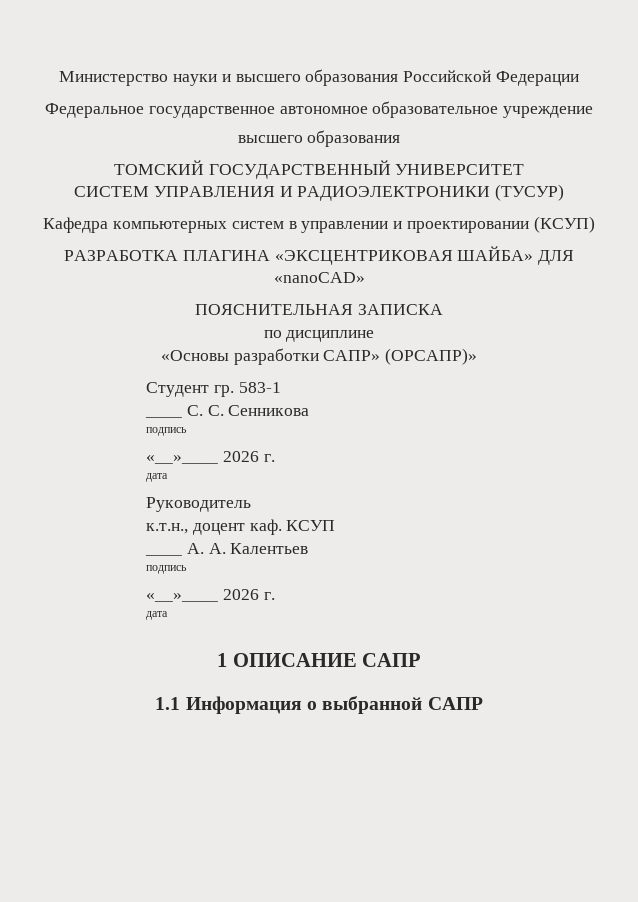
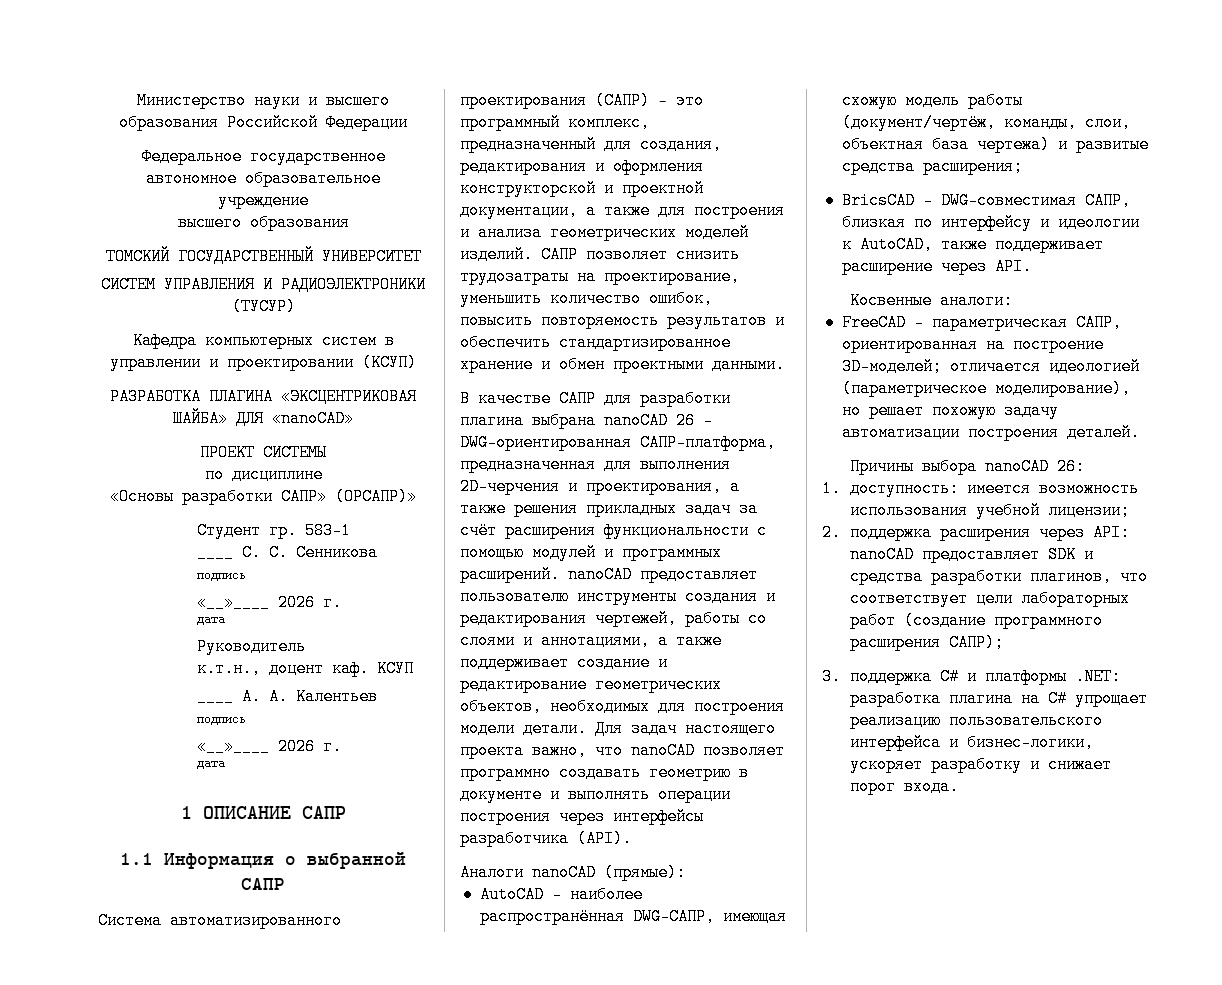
[195,304,443,315] ПОЯСНИТЕЛЬНАЯ ЗАПИСКА -> [200,445,326,461] ПРОЕКТ СИСТЕМЫ
(483, 703) none -> [98,913,341,929] [460,92,703,109] [460,114,650,131] [460,136,722,153] [460,159,703,175] [460,181,703,197] [460,202,784,219] [460,225,748,241] [460,246,739,263] [460,268,740,285] [460,290,713,307] [460,313,784,329] [460,335,730,351] [460,356,785,373] [460,391,730,407] [460,412,712,429] [460,434,776,451] [460,457,730,473] [460,478,739,495] [460,501,757,517] [460,523,766,539] [460,545,721,561] [460,566,757,583] [460,589,775,605] [460,610,766,627] [460,632,721,649] [460,655,667,671] [460,677,721,693] [460,698,784,715] [460,720,775,737] [460,742,784,759] [460,765,748,781] [460,787,730,803] [460,809,703,825] [460,830,632,847] [460,864,686,881] [479,886,642,903] [479,908,786,925] [841,93,1022,109] [841,114,1131,131] [841,136,1148,153] [841,158,1023,175] [841,192,1131,209] [841,215,1139,231] [841,236,1103,253] [841,258,1032,275] [849,292,1013,309] [841,314,1122,331] [841,337,1103,353] [841,358,1139,375] [841,380,1131,397] [841,403,1058,419] [841,424,1140,441] [849,458,1085,475] [822,480,1138,497] [849,502,1130,519] [822,524,1130,541] [849,546,1093,563] [849,568,1147,585] [849,591,1129,607] [849,612,1102,629] [849,634,1004,651] [822,668,1121,685] [849,690,1147,707] [849,713,1102,729] [849,734,1094,751] [849,757,1111,773] [849,778,959,795] // Система автоматизированного проектирования (САПР) — это программный комплекс, предназначенный для создания, редактирования и оформления конструкторской и проектной документации, а также для построения и анализа геометрических моделей изделий. САПР позволяет снизить трудозатраты на проектирование, уменьшить количество ошибок, повысить повторяемость результатов и обеспечить стандартизированное хранение и обмен проектными данными. // В качестве САПР для разработки плагина выбрана nanoCAD 26 – DWG-ориентированная САПР-платформа, предназначенная для выполнения 2D-черчения и проектирования, а также решения прикладных задач за счёт расширения функциональности с помощью модулей и программных расширений. nanoCAD предоставляет пользователю инструменты создания и редактирования чертежей, работы со слоями и аннотациями, а также поддерживает создание и редактирование геометрических объектов, необходимых для построения модели детали. Для задач настоящего проекта важно, что nanoCAD позволяет программно создавать геометрию в документе и выполнять операции построения через интерфейсы разработчика (API). // Аналоги nanoCAD (прямые): // AutoCAD – наиболее распространённая DWG-САПР, имеющая схожую модель работы (документ/чертёж, команды, слои, объектная база чертежа) и развитые средства расширения; // BricsCAD – DWG-совместимая САПР, близкая по интерфейсу и идеологии к AutoCAD, также поддерживает расширение через API. // Косвенные аналоги: // FreeCAD – параметрическая САПР, ориентированная на построение 3D-моделей; отличается идеологией (параметрическое моделирование), но решает похожую задачу автоматизации построения деталей. // Причины выбора nanoCAD 26: // 1. доступность: имеется возможность использования учебной лицензии; // 2. поддержка расширения через API: nanoCAD предоставляет SDK и средства разработки плагинов, что соответствует цели лабораторных работ (создание программного расширения САПР); // 3. поддержка C# и платформы .NET: разработка плагина на C# упрощает реализацию пользовательского интерфейса и бизнес-логики, ускоряет разработку и снижает порог входа.

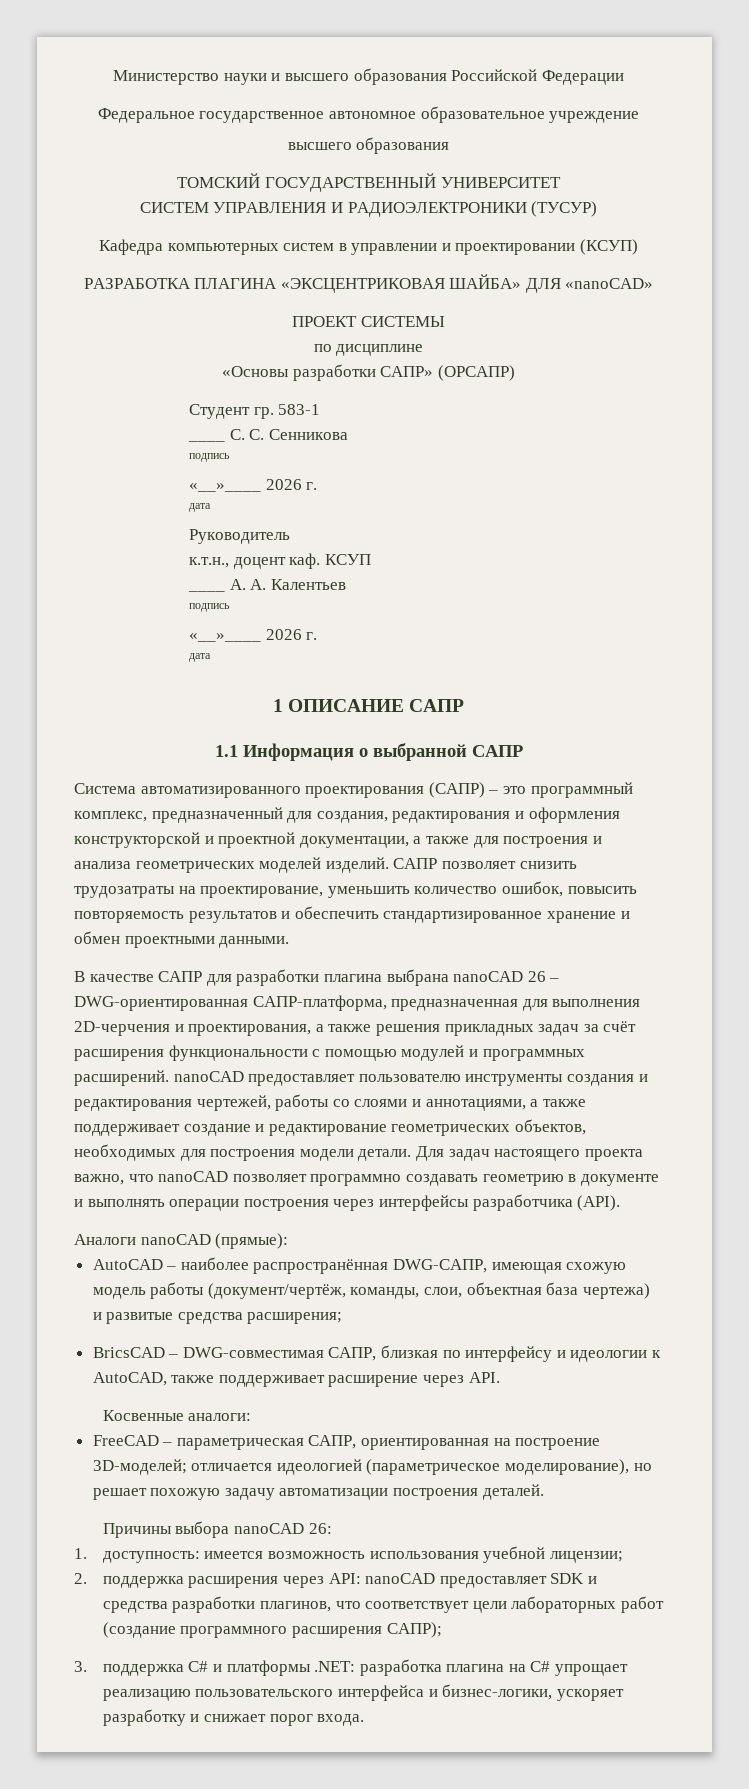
[335,488,416,505] (ОРСАПР)» -> [437,365,515,381] (ОРСАПР)
[658,101,667,105] — -> [488,790,499,794] –

